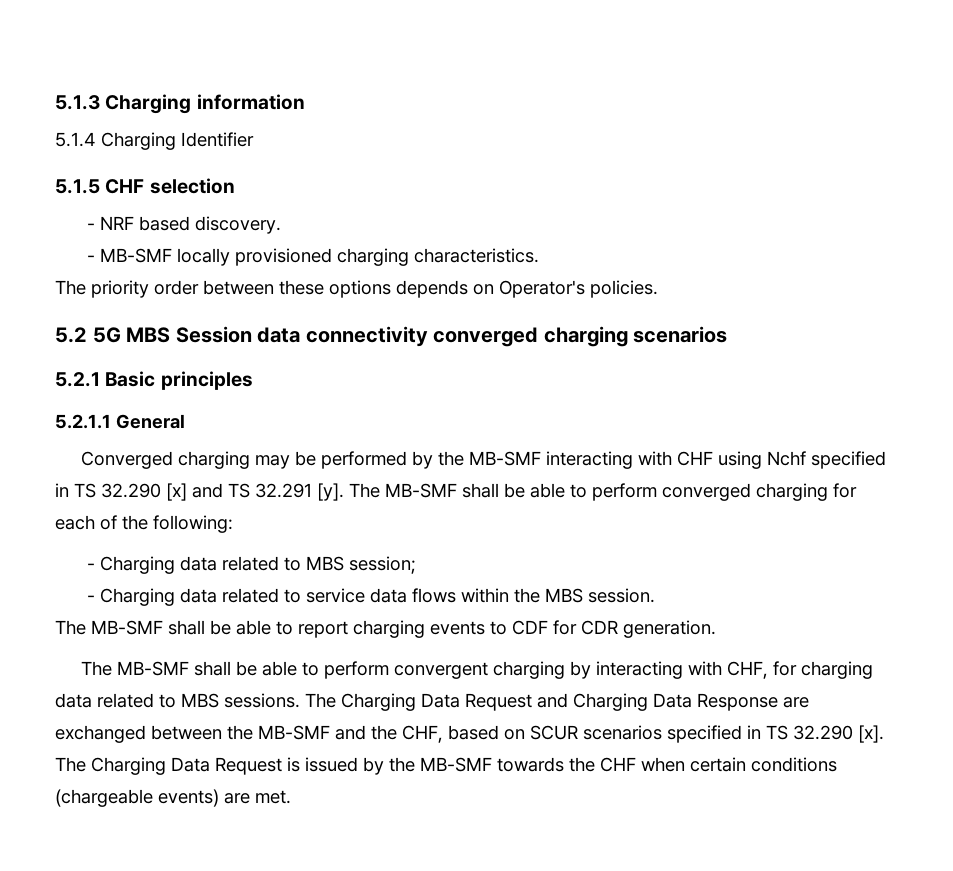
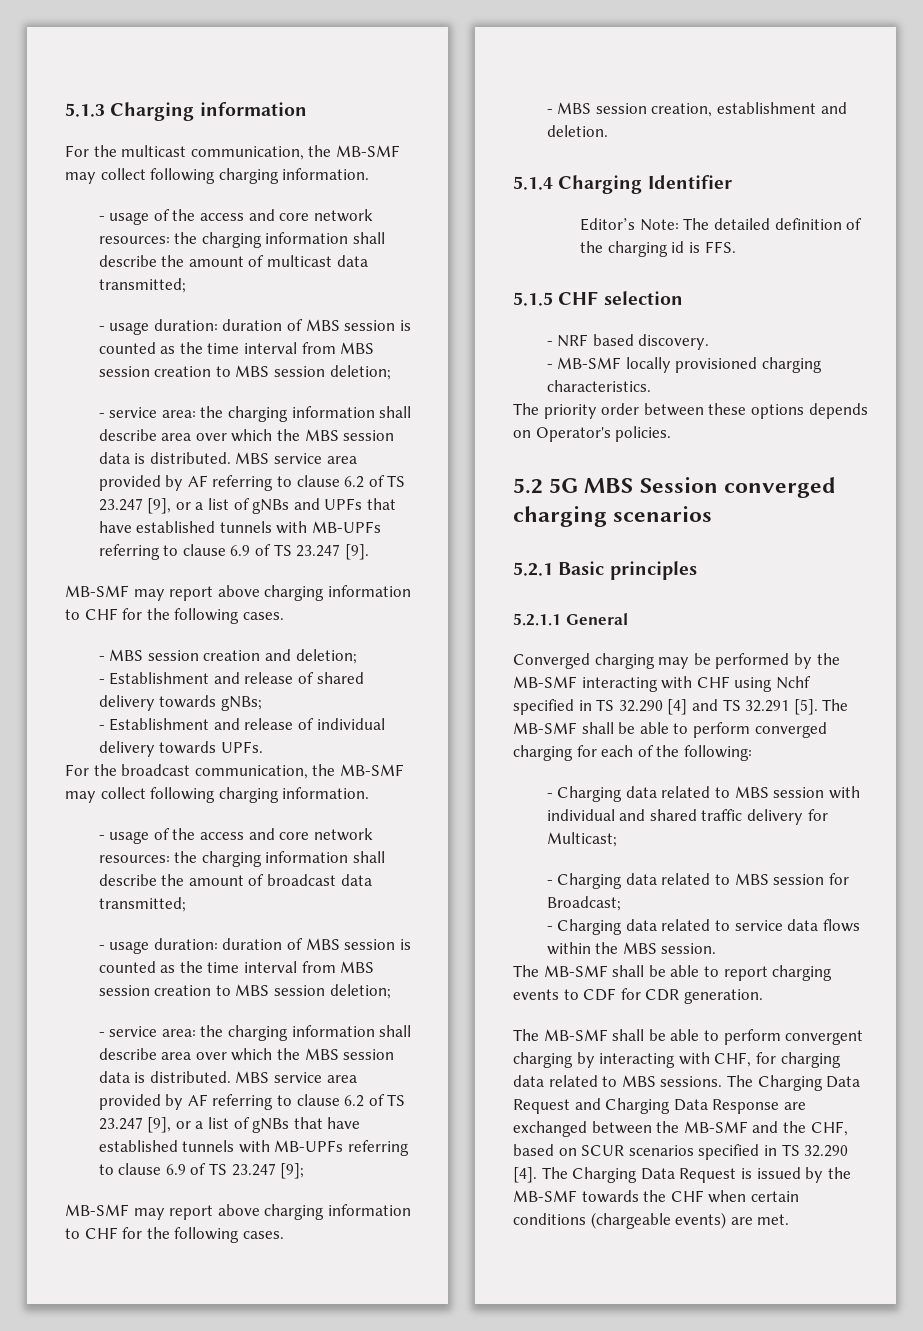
[55,132,254,150] 5.1.4 Charging Identifier -> [65,145,400,160] [65,168,370,184] [98,209,373,225] [98,232,385,248] [98,255,368,267] [98,278,186,293] [98,319,411,335] [98,342,375,354] [98,365,391,380] [98,406,412,422] [98,429,395,442] [98,452,357,464] [98,475,406,491] [98,498,396,514] [98,521,381,534] [98,544,369,560] [65,585,411,601] [65,608,284,624] [98,649,357,664] [98,672,364,685] [98,695,262,711] [98,718,385,731] [98,741,263,757] [65,764,404,779] [65,787,370,803] [98,828,373,844] [98,851,385,867] [98,874,372,886] [98,897,186,912] [98,938,411,954] [98,961,375,973] [98,984,391,999] [98,1025,412,1041] [98,1048,395,1061] [98,1071,357,1083] [98,1094,406,1110] [98,1117,361,1133] [98,1140,409,1156] [98,1163,305,1179] [65,1204,411,1220] [65,1227,284,1243] [546,102,847,117] [546,125,608,137] [513,175,732,194] [580,218,863,231] [580,241,736,257] For the multicast communication, the MB-SMF may collect following charging information. // - usage of the access and core network resources: the charging information shall describe the amount of multicast data transmitted; // - usage duration: duration of MBS session is counted as the time interval from MBS session creation to MBS session deletion; // - service area: the charging information shall describe area over which the MBS session data is distributed. MBS service area provided by AF referring to clause 6.2 of TS 23.247 [9], or a list of gNBs and UPFs that have established tunnels with MB-UPFs referring to clause 6.9 of TS 23.247 [9]. // MB-SMF may report above charging information to CHF for the following cases. // - MBS session creation and deletion; // - Establishment and release of shared delivery towards gNBs; // - Establishment and release of individual delivery towards UPFs. // For the broadcast communication, the MB-SMF may collect following charging information. // - usage of the access and core network resources: the charging information shall describe the amount of broadcast data transmitted; // - usage duration: duration of MBS session is counted as the time interval from MBS session creation to MBS session deletion; // - service area: the charging information shall describe area over which the MBS session data is distributed. MBS service area provided by AF referring to clause 6.2 of TS 23.247 [9], or a list of gNBs that have established tunnels with MB-UPFs referring to clause 6.9 of TS 23.247 [9]; // MB-SMF may report above charging information to CHF for the following cases. // - MBS session creation, establishment and deletion. // 5.1.4 Charging Identifier // Editor’s Note: The detailed definition of the charging id is FFS.
[257,326,428,347] data connectivity -> (718, 485) none
[166,483,187,501] [x] -> [667,699,688,715] [4]
[317,483,344,501] [y]. -> [793,699,818,715] [5].
[349,556,417,574] session; -> [773,786,860,799] [546,809,828,825] [546,832,617,847] [546,873,849,889] [546,896,621,911] session with individual and shared traffic delivery for Multicast; // - Charging data related to MBS session for Broadcast;
[858,725,884,743] [x]. -> [513,1167,537,1183] [4].

